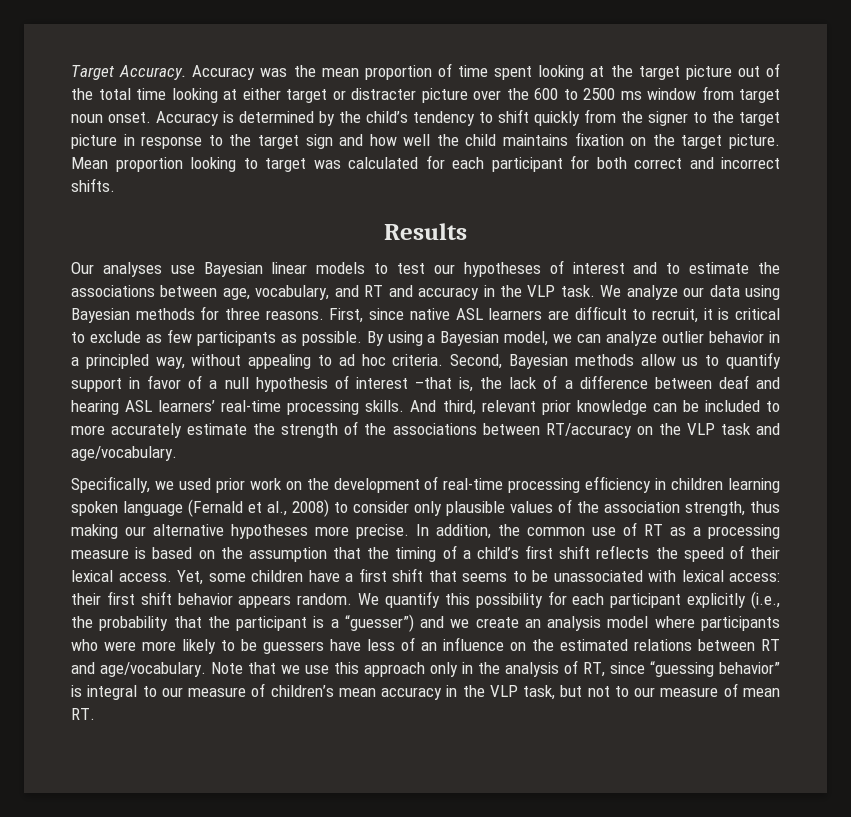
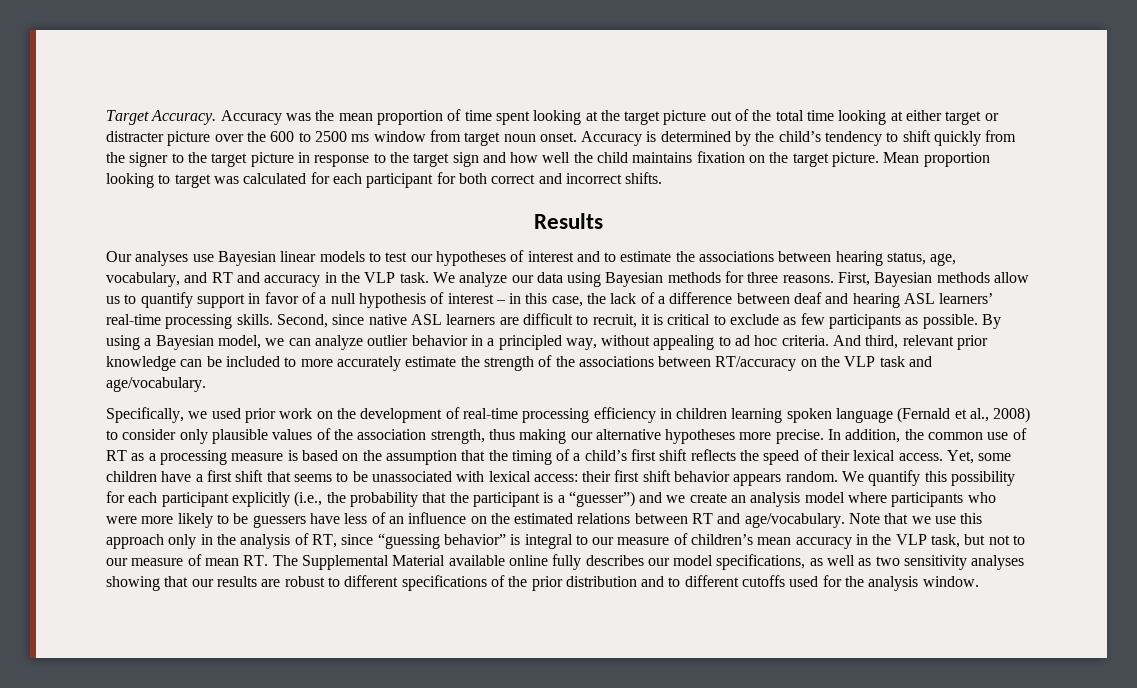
(218, 291) none -> [835,251,927,266] hearing status,
(364, 315) none -> [874,272,1030,287] [106,292,994,308] [106,314,328,329] Bayesian methods allow us to quantify support in favor of a null hypothesis of interest – in this case, the lack of a difference between deaf and hearing ASL learners’ real-time processing skills. Second,
[450,352,781,369] [71,375,780,392] [71,400,405,415] Second, Bayesian methods allow us to quantify support in favor of a null hypothesis of interest –that is, the lack of a difference between deaf and hearing ASL learners’ real-time processing skills. -> (829, 340) none
(95, 714) none -> [272,554,1025,570] [106,575,979,591] The Supplemental Material available online fully describes our model specifications, as well as two sensitivity analyses showing that our results are robust to different specifications of the prior distribution and to different cutoffs used for the analysis window.

